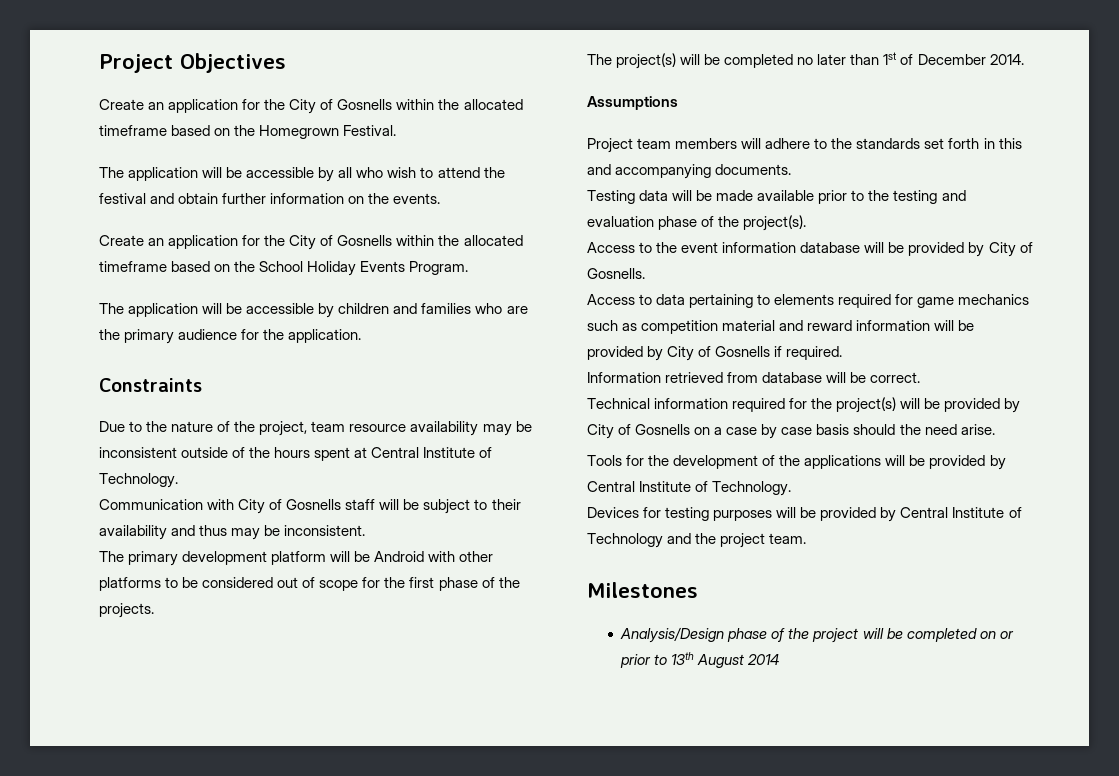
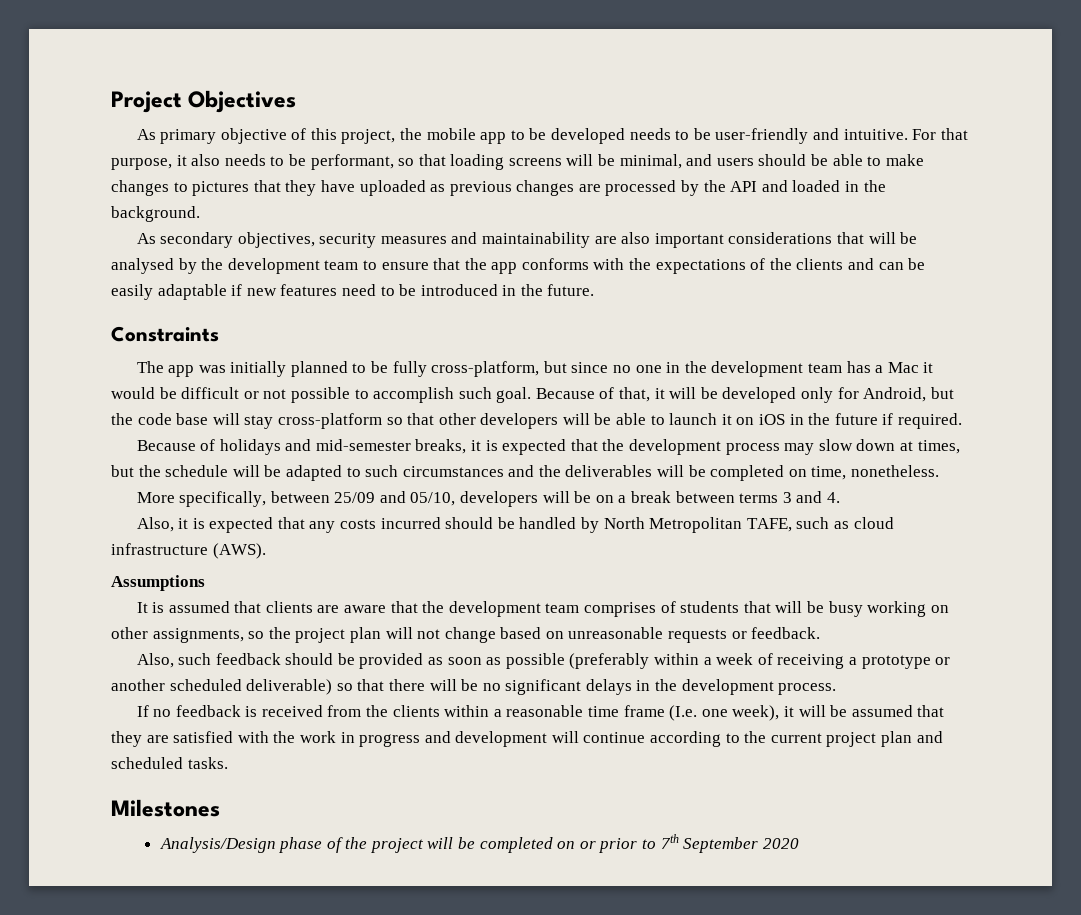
[99,99,523,114] [99,125,397,139] [99,167,505,182] [99,193,441,204] [99,235,523,250] [99,261,469,276] [99,303,528,318] [99,329,362,344] [99,378,202,392] [99,421,532,436] [99,447,493,461] [99,473,178,488] [99,499,521,514] [99,525,366,540] [99,551,494,566] [99,577,520,591] [99,603,154,618] [587,52,1024,69] [587,96,678,110] [587,138,1022,153] [587,164,792,179] [587,190,966,204] [587,215,807,231] [587,242,1033,257] [587,268,645,279] [587,294,1030,308] [587,320,975,334] [587,346,843,361] [587,372,921,383] [587,397,1021,413] [587,424,995,439] [587,455,1006,470] [587,481,792,496] [587,507,1022,522] [587,533,807,548] Create an application for the City of Gosnells within the allocated timeframe based on the Homegrown Festival. // The application will be accessible by all who wish to attend the festival and obtain further information on the events. // Create an application for the City of Gosnells within the allocated timeframe based on the School Holiday Events Program. // The application will be accessible by children and families who are the primary audience for the application. // Constraints // Due to the nature of the project, team resource availability may be inconsistent outside of the hours spent at Central Institute of Technology. // Communication with City of Gosnells staff will be subject to their availability and thus may be inconsistent. // The primary development platform will be Android with other platforms to be considered out of scope for the first phase of the projects. // The project(s) will be completed no later than 1st of December 2014. // Assumptions // Project team members will adhere to the standards set forth in this and accompanying documents. // Testing data will be made available prior to the testing and evaluation phase of the project(s). // Access to the event information database will be provided by City of Gosnells. // Access to data pertaining to elements required for game mechanics such as competition material and reward information will be provided by City of Gosnells if required. // Information retrieved from database will be correct. // Technical information required for the project(s) will be provided by City of Gosnells on a case by case basis should the need arise. // Tools for the development of the applications will be provided by Central Institute of Technology. // Devices for testing purposes will be provided by Central Institute of Technology and the project team. -> [136,128,968,144] [111,154,924,170] [111,180,886,196] [111,206,200,222] [136,232,918,248] [111,258,926,274] [111,284,595,300] [111,326,219,342] [136,361,934,377] [111,387,954,403] [111,413,962,429] [136,439,960,455] [111,465,940,481] [136,491,840,507] [136,517,894,533] [111,543,266,559] [111,575,205,591] [136,601,949,617] [111,627,821,643] [136,653,951,669] [111,679,837,695] [136,705,945,721] [111,731,943,747] [111,757,228,769] As primary objective of this project, the mobile app to be developed needs to be user-friendly and intuitive. For that purpose, it also needs to be performant, so that loading screens will be minimal, and users should be able to make changes to pictures that they have uploaded as previous changes are processed by the API and loaded in the background. // As secondary objectives, security measures and maintainability are also important considerations that will be analysed by the development team to ensure that the app conforms with the expectations of the clients and can be easily adaptable if new features need to be introduced in the future. // Constraints // The app was initially planned to be fully cross-platform, but since no one in the development team has a Mac it would be difficult or not possible to accomplish such goal. Because of that, it will be developed only for Android, but the code base will stay cross-platform so that other developers will be able to launch it on iOS in the future if required. // Because of holidays and mid-semester breaks, it is expected that the development process may slow down at times, but the schedule will be adapted to such circumstances and the deliverables will be completed on time, nonetheless. // More specifically, between 25/09 and 05/10, developers will be on a break between terms 3 and 4. // Also, it is expected that any costs incurred should be handled by North Metropolitan TAFE, such as cloud infrastructure (AWS). // Assumptions // It is assumed that clients are aware that the development team comprises of students that will be busy working on other assignments, so the project plan will not change based on unreasonable requests or feedback. // Also, such feedback should be provided as soon as possible (preferably within a week of receiving a prototype or another scheduled deliverable) so that there will be no significant delays in the development process. // If no feedback is received from the clients within a reasonable time frame (I.e. one week), it will be assumed that they are satisfied with the work in progress and development will continue according to the current project plan and scheduled tasks.
[671,652,780,668] 13th August 2014 -> [660,834,799,853] 7th September 2020

